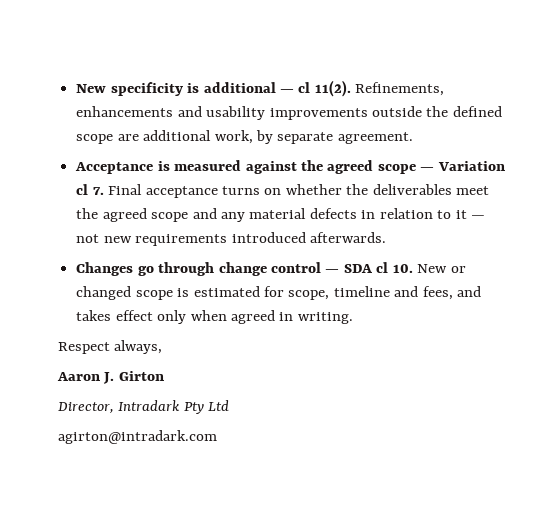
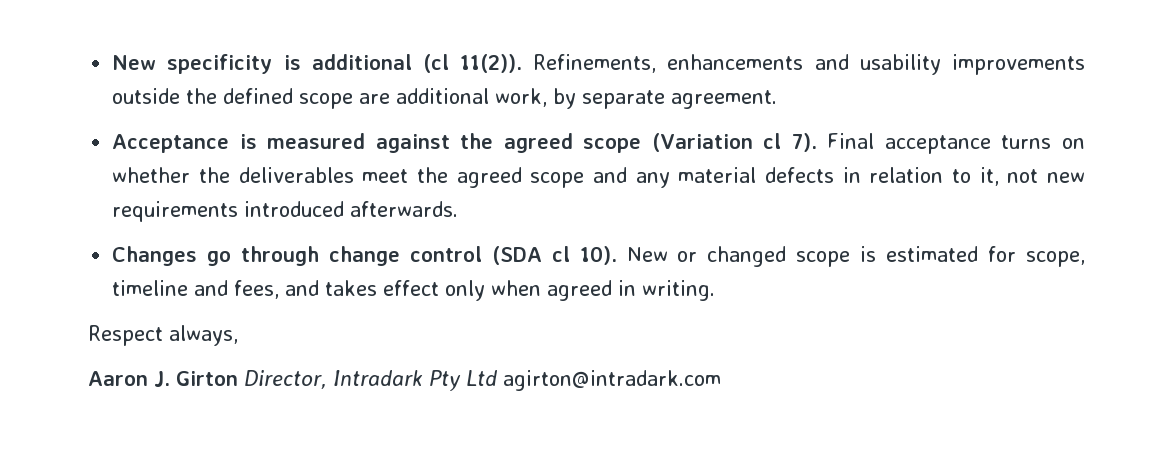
[279,80,351,97] — cl 11(2). -> [422,54,523,73] (cl 11(2)).
[420,161,505,171] [76,184,104,195] — Variation cl 7. -> [651,133,817,152] (Variation cl 7).
[455,210,486,219] it — -> [979,167,999,186] it,
[325,262,413,273] — SDA cl 10. -> [491,246,617,265] (SDA cl 10).
(164, 376) // -> (238, 378) none
(230, 405) // -> (497, 378) none

